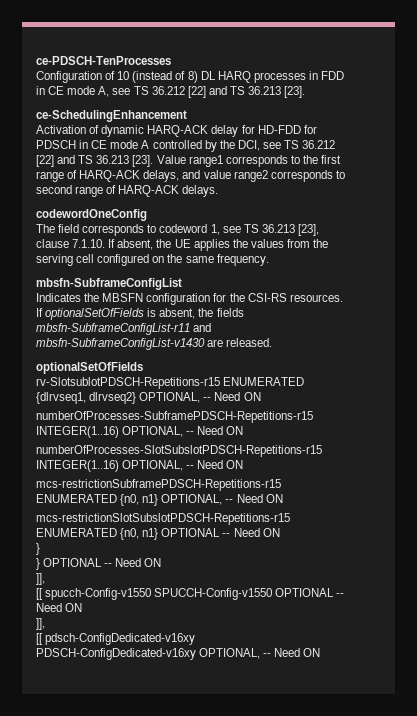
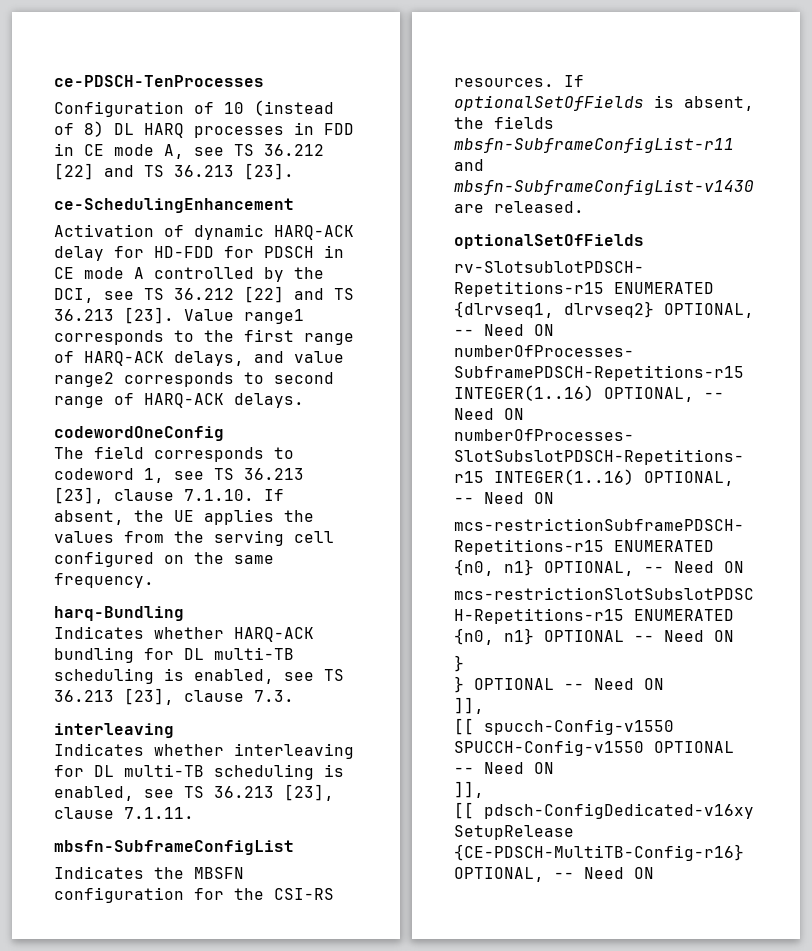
(269, 260) none -> [54,606,184,621] [54,626,314,642] [54,647,294,663] [54,668,344,684] [54,688,294,705] [54,723,174,738] [54,743,354,759] [54,764,344,780] [54,784,334,801] [54,807,194,819] // harq-Bundling // Indicates whether HARQ-ACK bundling for DL multi-TB scheduling is enabled, see TS 36.213 [23], clause 7.3. // interleaving // Indicates whether interleaving for DL multi-TB scheduling is enabled, see TS 36.213 [23], clause 7.1.11.
[36,648,196,660] PDSCH-ConfigDedicated-v16xy -> [454,825,574,840] [454,844,744,861] SetupRelease {CE-PDSCH-MultiTB-Config-r16}

